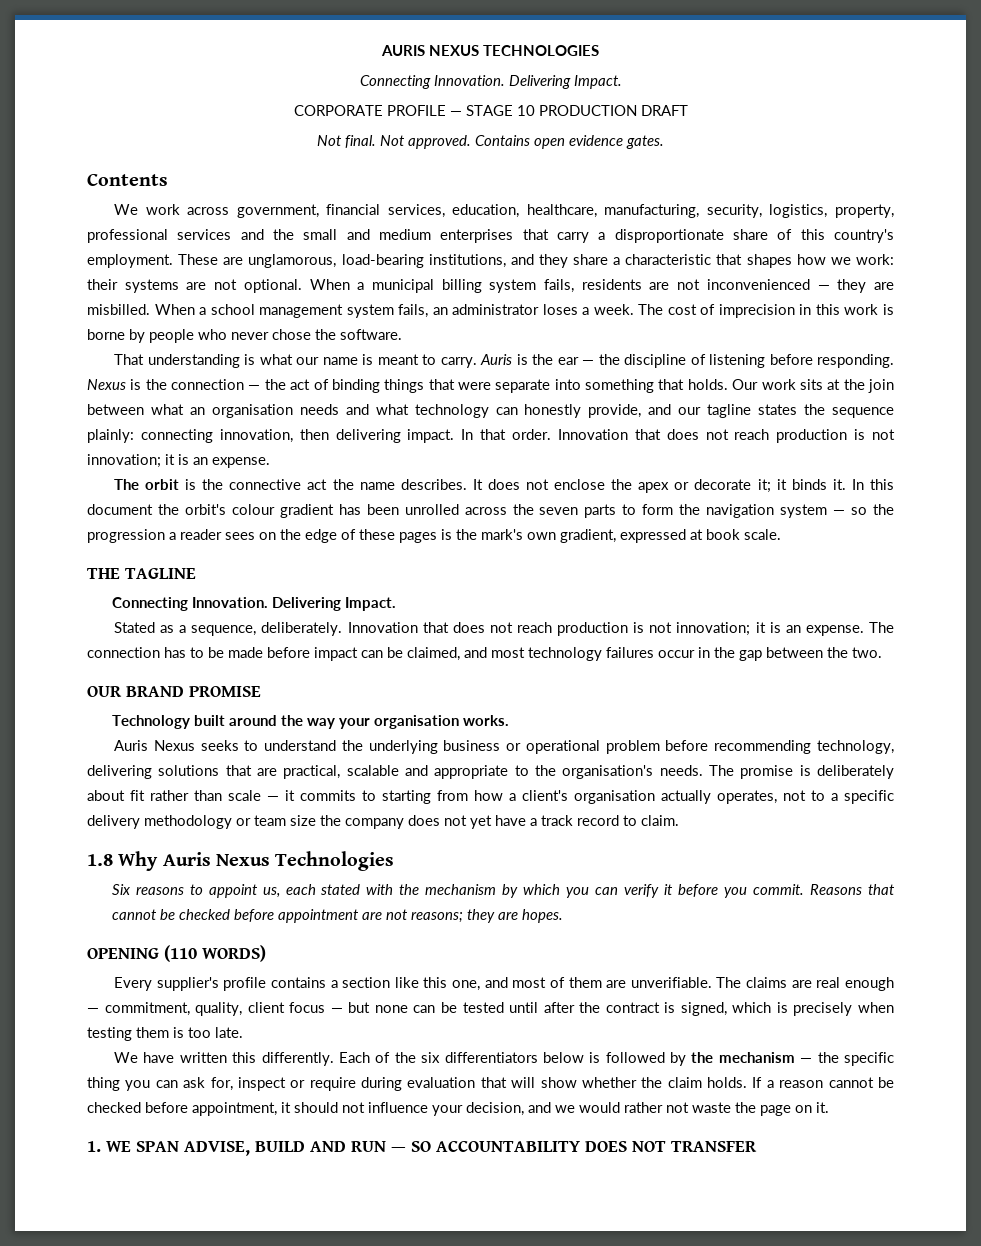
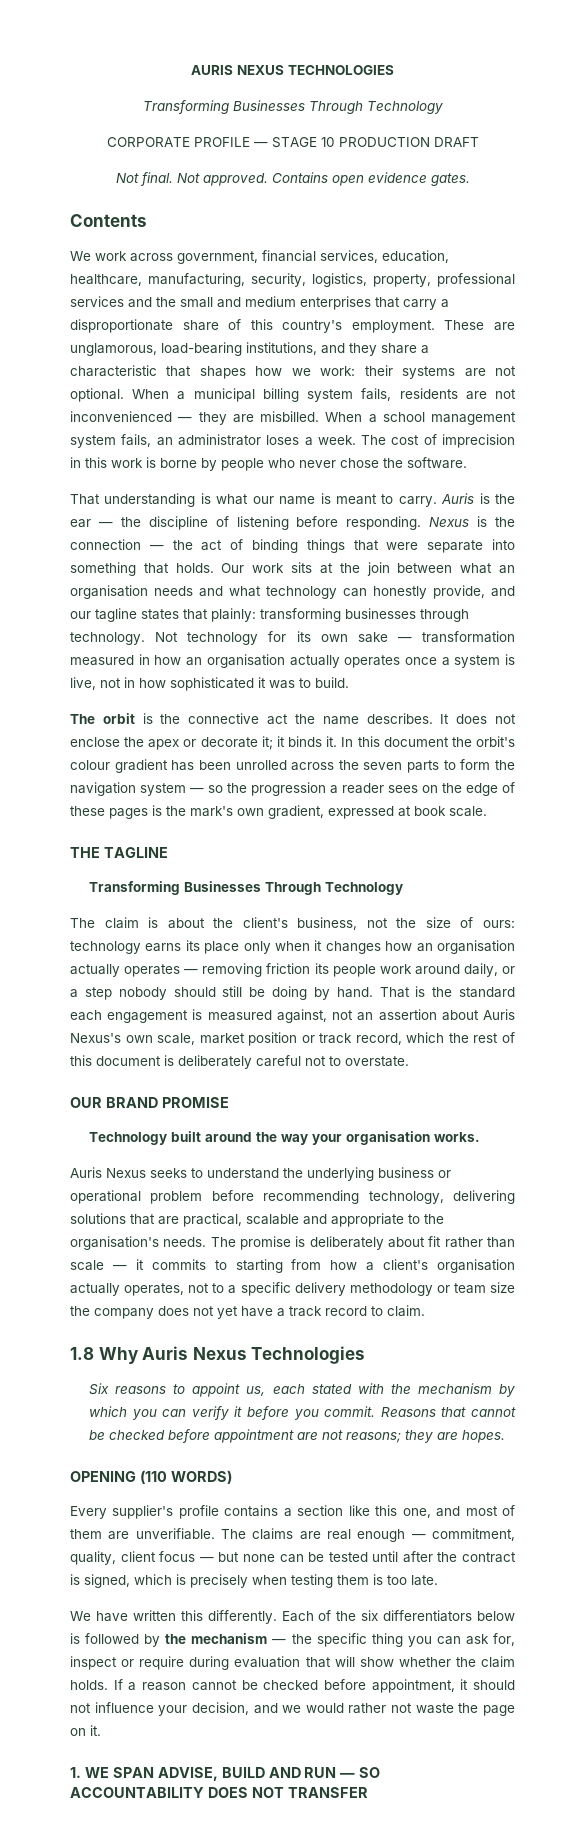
[359,75,622,89] Connecting Innovation. Delivering Impact. -> [142,100,443,114] Transforming Businesses Through Technology
[804,404,894,418] [87,429,895,443] [87,454,270,468] the sequence plainly: connecting innovation, then delivering impact. In that order. Innovation that does not reach production is not innovation; it is an expense. -> [183,608,469,622] [70,631,515,645] [70,654,515,668] [70,677,349,691] that plainly: transforming businesses through technology. Not technology for its own sake — transformation measured in how an organisation actually operates once a system is live, not in how sophisticated it was to build.
[111,597,396,611] [113,622,895,636] [87,647,882,661] Connecting Innovation. Delivering Impact. // Stated as a sequence, deliberately. Innovation that does not reach production is not innovation; it is an expense. The connection has to be made before impact can be claimed, and most technology failures occur in the gap between the two. -> [89,881,404,895] [70,917,516,930] [70,940,515,954] [70,963,516,977] [70,986,515,1000] [70,1009,515,1023] [70,1032,515,1046] [70,1055,409,1069] Transforming Businesses Through Technology // The claim is about the client's business, not the size of ours: technology earns its place only when it changes how an organisation actually operates — removing friction its people work around daily, or a step nobody should still be doing by hand. That is the standard each engagement is measured against, not an assertion about Auris Nexus's own scale, market position or track record, which the rest of this document is deliberately careful not to overstate.

